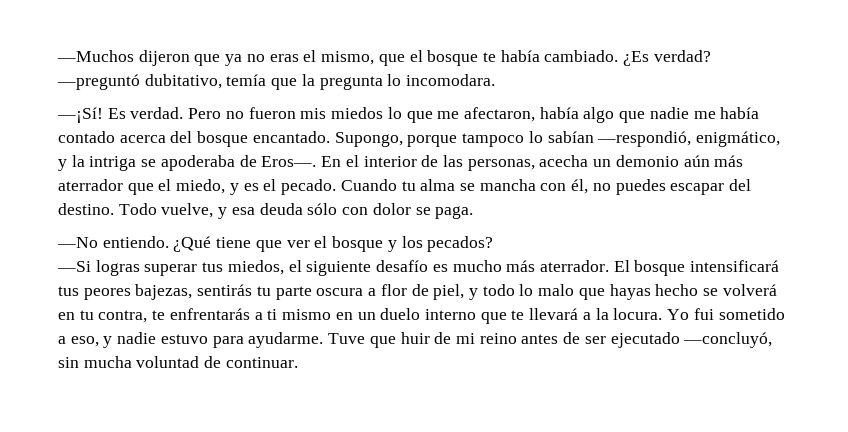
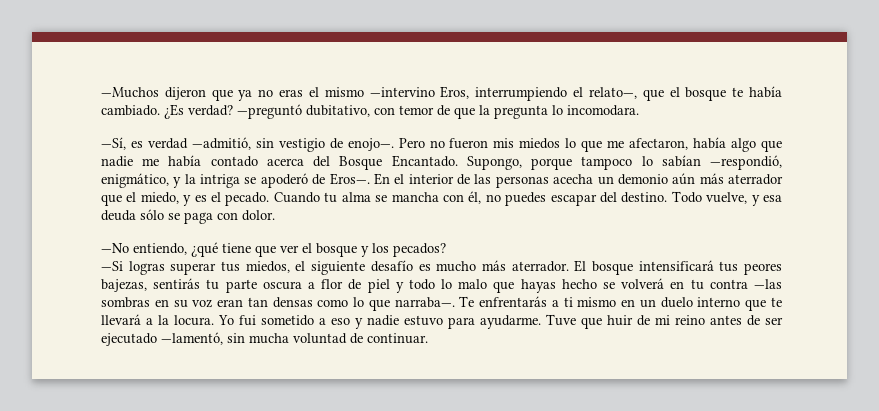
[321,51,375,65] mismo, -> [324,86,637,101] mismo —intervino Eros, interrumpiendo el relato—,
[226,74,267,86] temía -> [374,105,450,116] con temor de
[57,107,184,123] —¡Sí! Es verdad. -> [101,137,394,152] —Sí, es verdad —admitió, sin vestigio de enojo—.
[197,131,330,147] bosque encantado. -> [339,155,458,170] Bosque Encantado.
[160,155,235,171] apoderaba -> [260,173,308,188] apoderó
[467,159,535,171] personas, -> [495,176,549,188] personas
[342,203,474,219] con dolor se paga. -> [168,210,275,224] se paga con dolor.
[102,236,212,252] entiendo. ¿Qué -> [133,242,218,257] entiendo, ¿qué
[433,284,465,300] piel, -> [367,279,390,293] piel
[98,310,166,323] contra, te -> [709,279,782,289] [101,296,475,311] contra —las sombras en su voz eran tan densas como lo que narraba—. Te
[70,336,99,347] eso, -> [331,318,350,325] eso
[683,332,773,348] —concluyó, -> [161,332,223,345] —lamentó,

